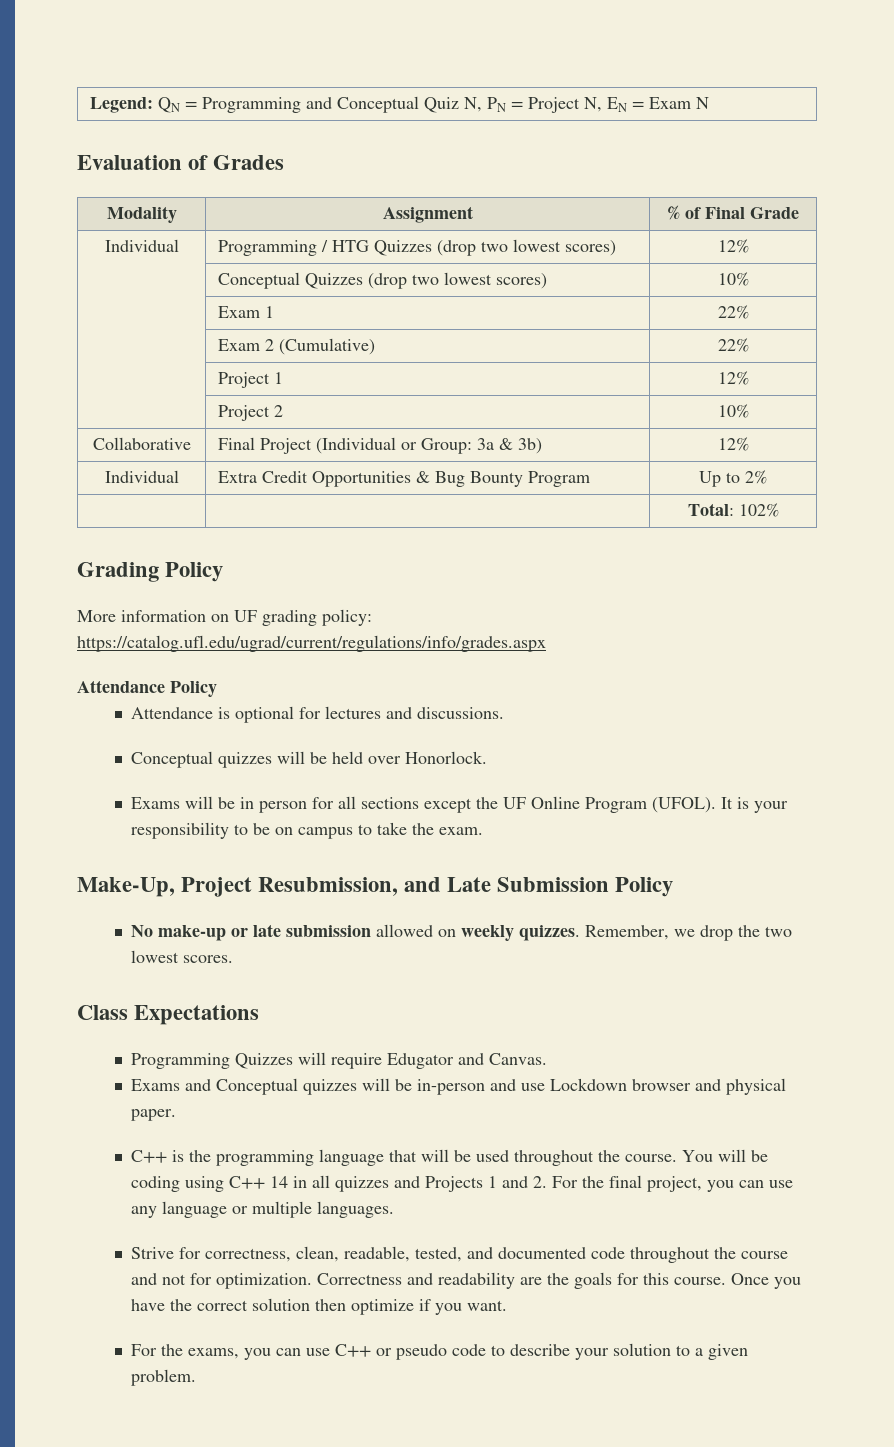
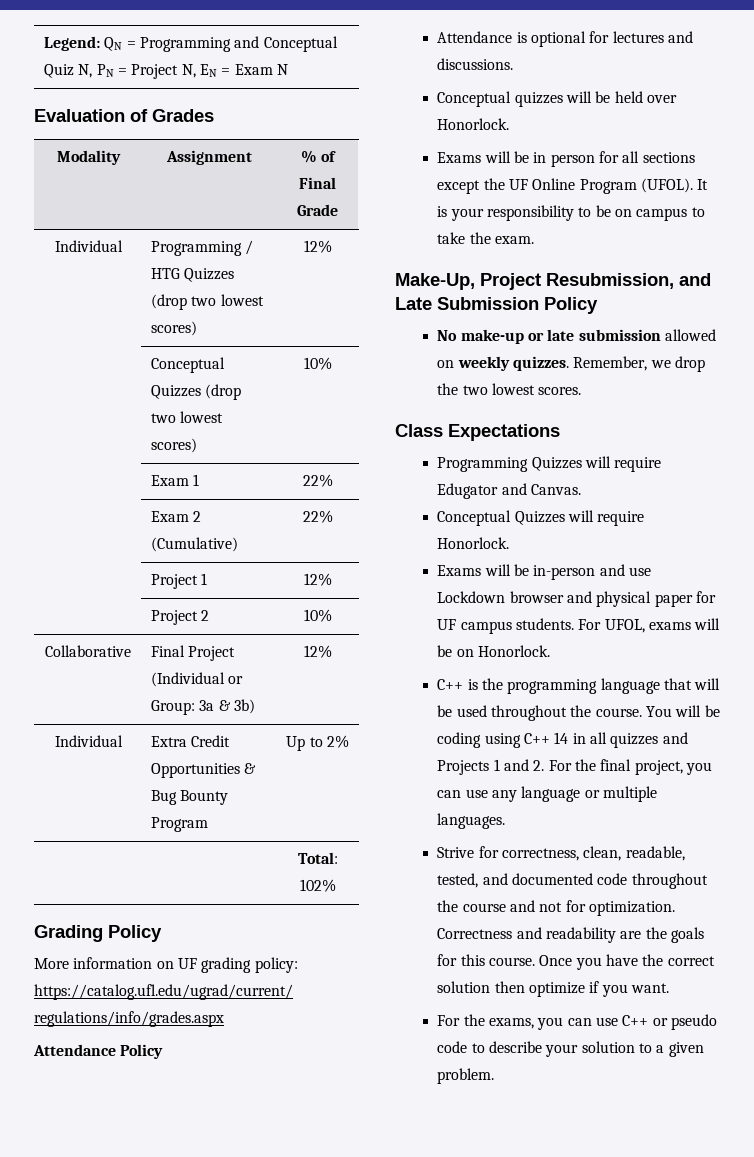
[131,1078,358,1095] Exams and Conceptual quizzes -> [437,510,645,526] [437,537,510,549] [437,565,482,576] Conceptual Quizzes will require Honorlock. // Exams
[131,1109,177,1121] paper. -> [654,591,717,607] [437,618,721,634] [437,645,551,657] paper for UF campus students. For UFOL, exams will be on Honorlock.

